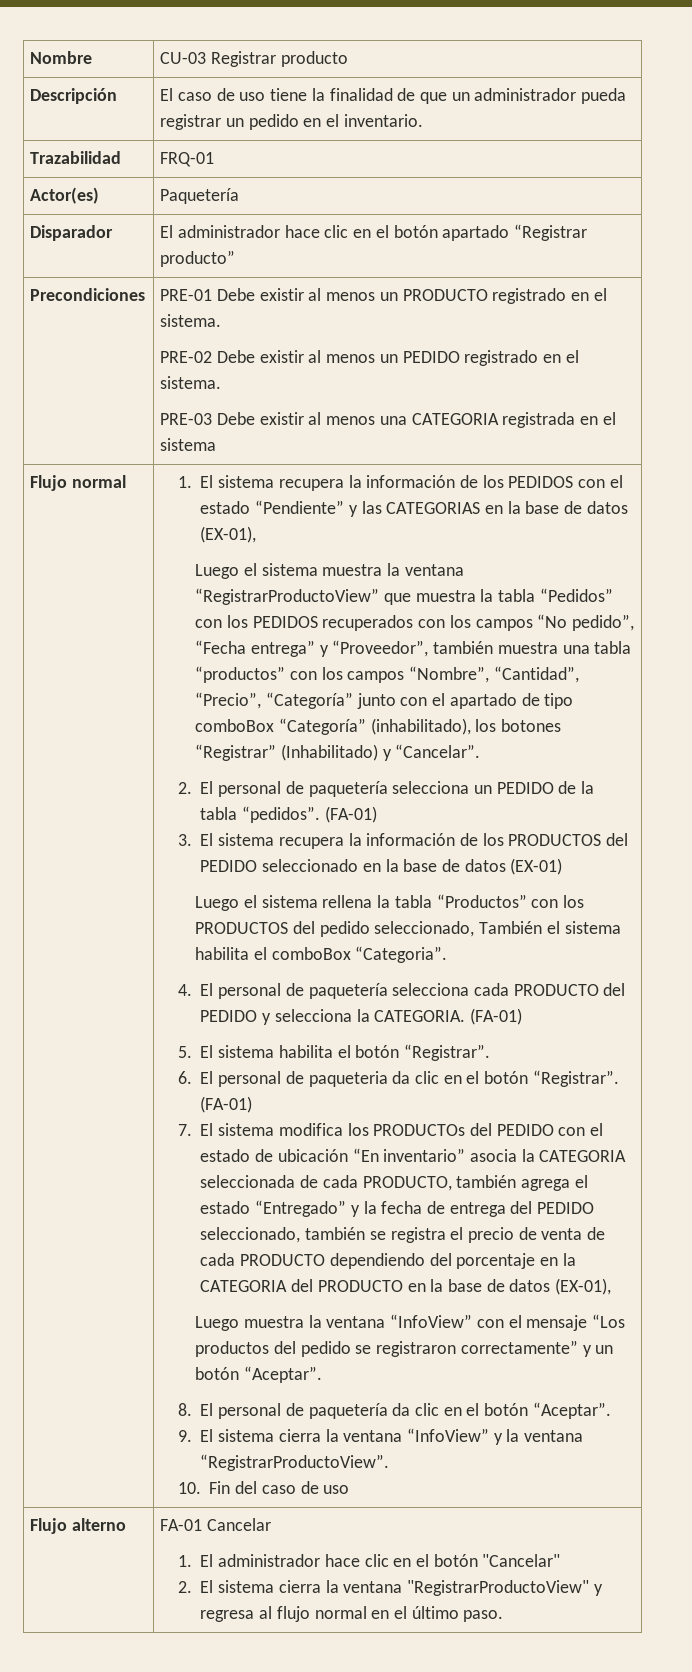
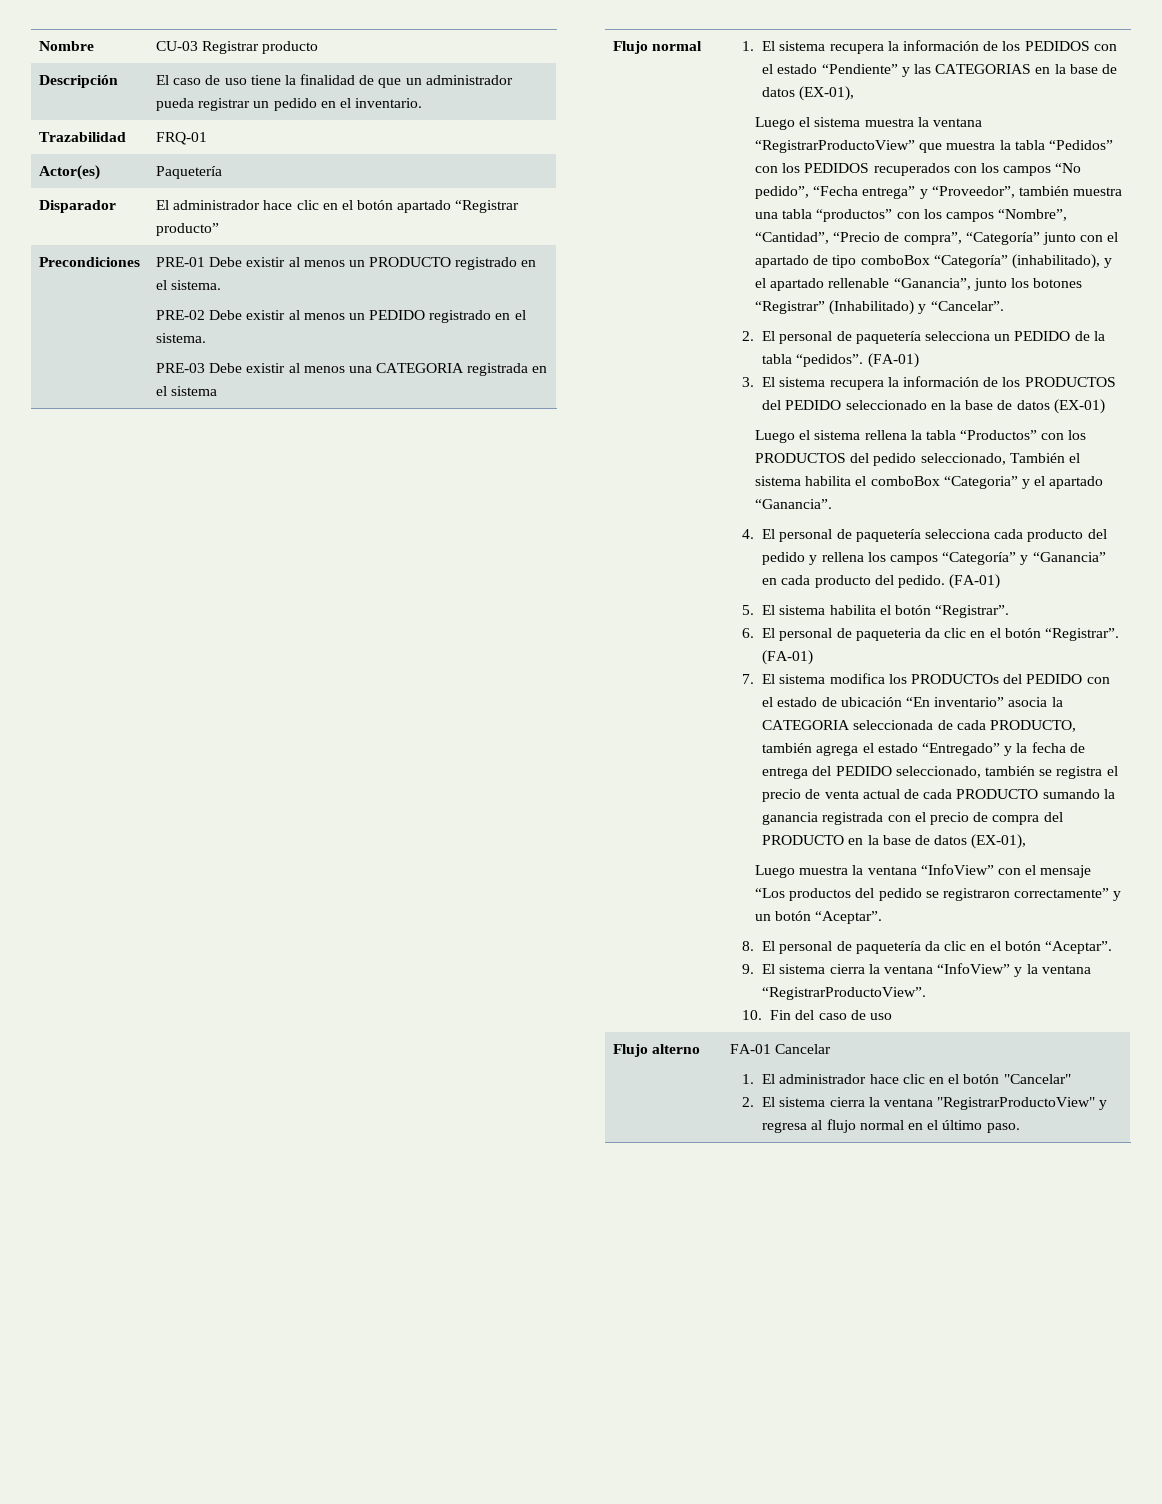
[195,692,262,709] “Precio”, -> [833,232,962,245] “Precio de compra”,
(471, 726) none -> [1104,258,1113,268] [755,278,1007,291] y el apartado rellenable “Ganancia”, junto
[355,946,448,963] “Categoria”. -> [943,476,1104,489] [755,499,833,509] “Categoria” y el apartado “Ganancia”.
[513,983,626,996] [200,1009,466,1025] PRODUCTO del PEDIDO y selecciona la CATEGORIA. -> [1027,529,1107,542] [762,552,1106,565] [762,575,945,588] producto del pedido y rellena los campos “Categoría” y “Ganancia” en cada producto del pedido.
(583, 1234) none -> [862,789,900,799] actual
[329,1253,576,1269] [200,1280,288,1292] dependiendo del porcentaje en la CATEGORIA -> [1042,789,1115,799] [762,812,1040,825] sumando la ganancia registrada con el precio de compra

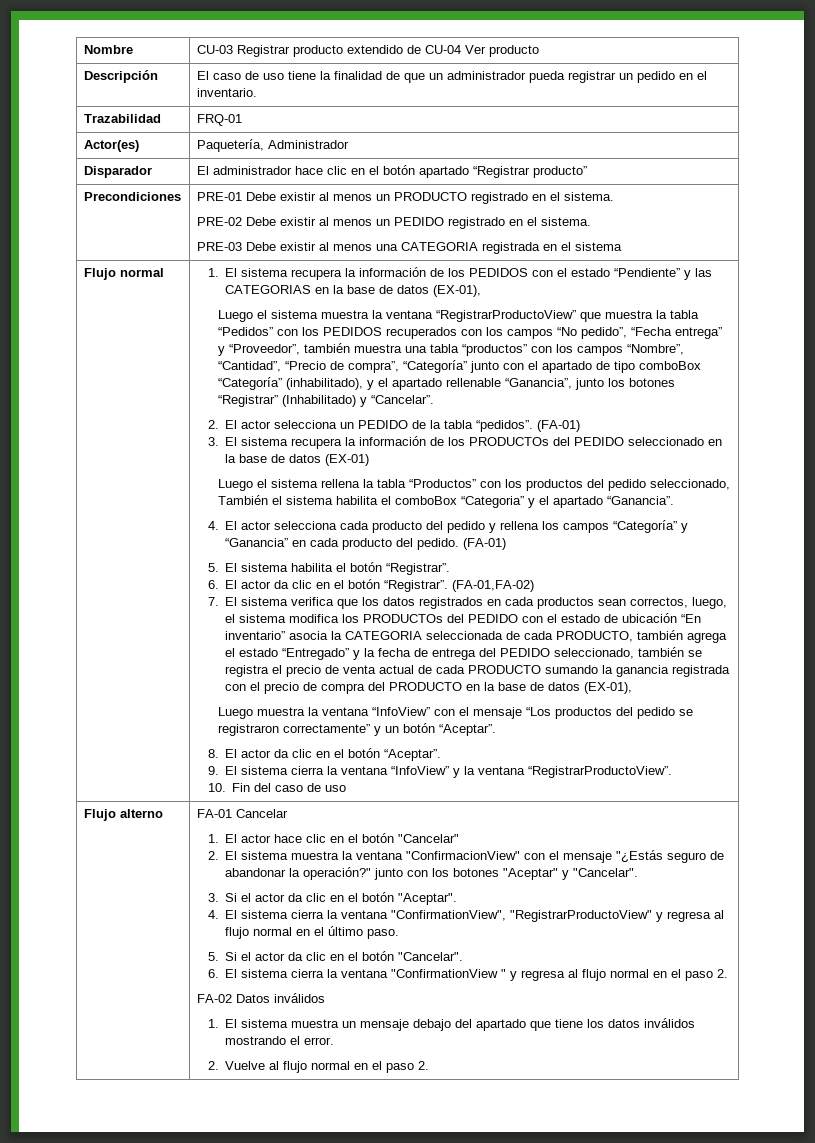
(319, 47) none -> [346,45,539,57] extendido de CU-04 Ver producto
[155,166,222,179] Paquetería -> [196,139,349,152] Paquetería, Administrador
[779,331,921,344] personal de paquetería -> [241,420,272,429] actor
[1024,377,1116,387] PRODUCTOS -> [469,437,550,446] PRODUCTOs
[755,453,847,463] PRODUCTOS -> [526,479,584,491] productos
[779,529,921,542] personal de paquetería -> [241,521,272,530] actor
[779,628,921,641] personal de paqueteria -> [241,580,272,589] actor
[762,650,814,665] (FA-01) -> [452,580,535,592] (FA-01,FA-02)
(826, 679) none -> [291,597,728,609] [225,614,287,623] verifica que los datos registrados en cada productos sean correctos, luego, el sistema
[779,941,921,954] personal de paquetería -> [241,749,272,758] actor
[779,1074,867,1084] administrador -> [241,834,272,843] actor
[829,1097,933,1107] cierra la ventana -> [291,850,725,863] [225,867,639,880] [207,892,458,905] [207,910,507,921] muestra la ventana "ConfirmacionView" con el mensaje "¿Estás seguro de abandonar la operación?" junto con los botones "Aceptar" y "Cancelar". // 3. Si el actor da clic en el botón "Aceptar". // 4. El sistema cierra la ventana "ConfirmationView",
(1020, 1128) none -> [207,951,464,961] [207,969,729,981] [196,993,325,1003] [207,1018,696,1031] [225,1036,335,1045] [207,1061,430,1073] // 5. Si el actor da clic en el botón "Cancelar". // 6. El sistema cierra la ventana "ConfirmationView " y regresa al flujo normal en el paso 2. // FA-02 Datos inválidos // 1. El sistema muestra un mensaje debajo del apartado que tiene los datos inválidos mostrando el error. // 2. Vuelve al flujo normal en el paso 2.

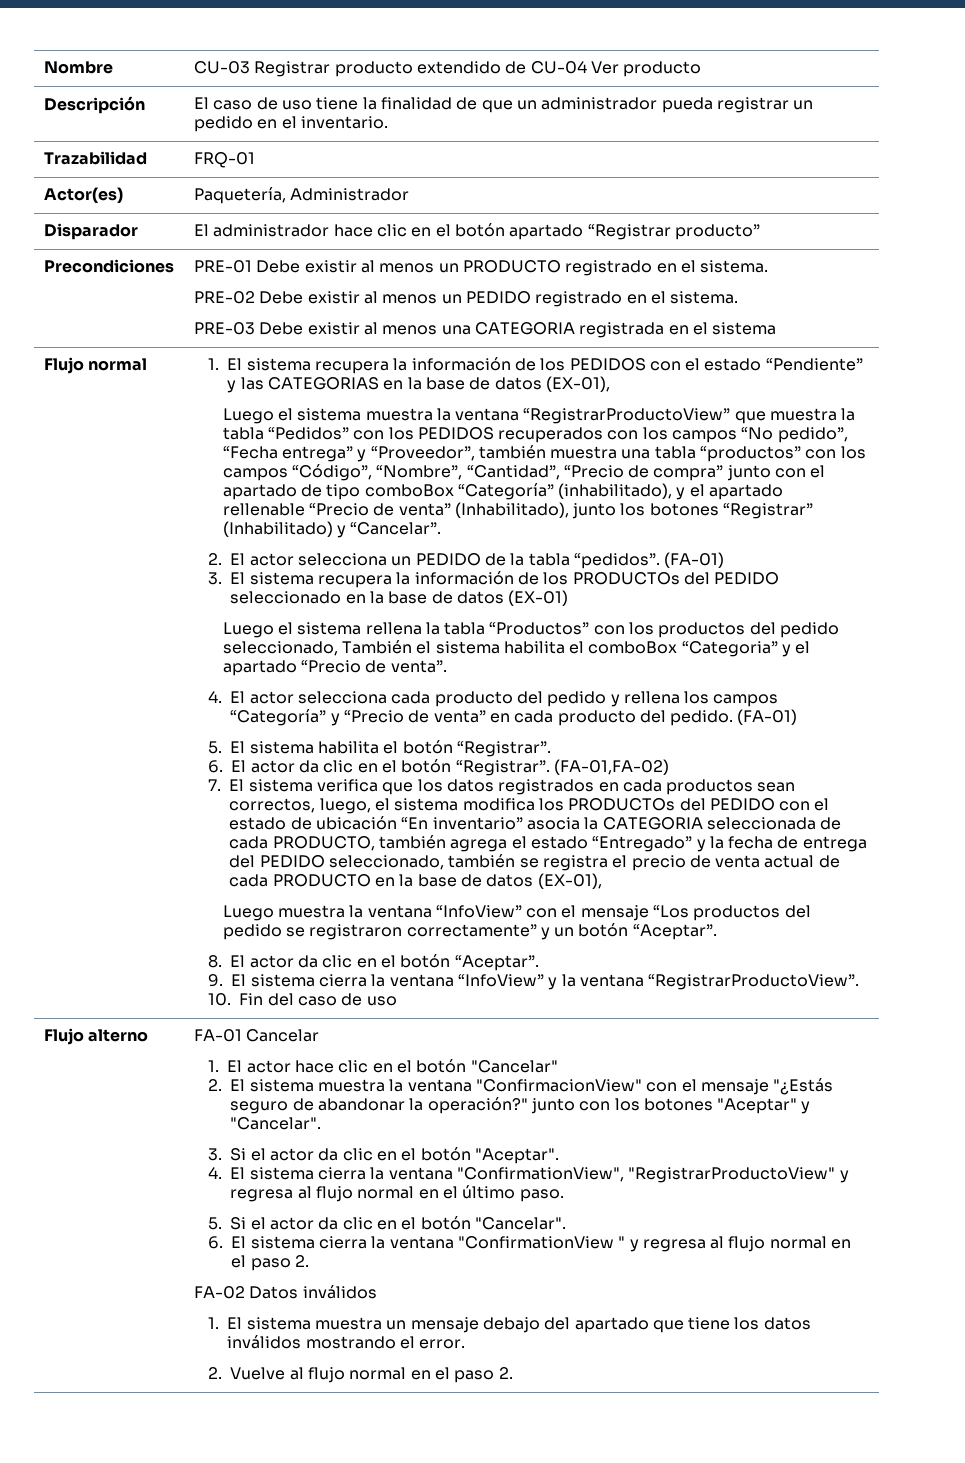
(624, 351) none -> [291,464,372,481] “Código”,
[348,360,468,373] compra”, “Categoría” -> [653,465,724,481] compra”
[505,378,573,389] “Ganancia”, -> [308,502,569,518] “Precio de venta” (Inhabilitado),
[607,496,675,505] “Ganancia”. -> [300,660,447,673] “Precio de venta”.
[225,538,289,547] “Ganancia” -> [343,710,486,723] “Precio de venta”
[545,665,731,677] [225,682,463,694] sumando la ganancia registrada con el precio de compra del PRODUCTO -> (371, 880) none

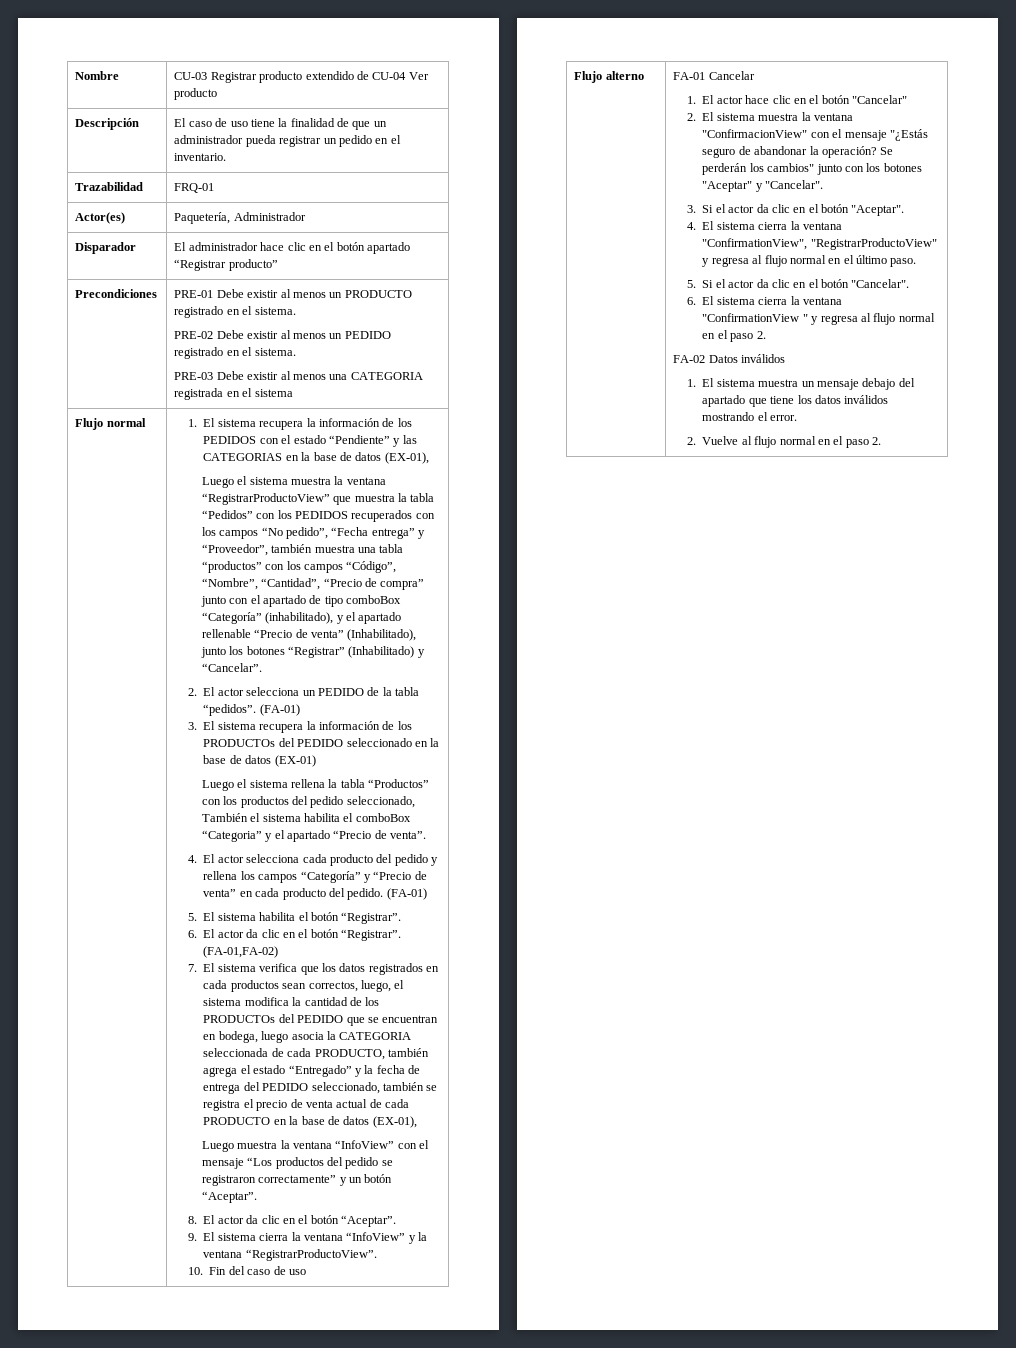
[538,798,830,811] [229,816,523,830] los PRODUCTOs del PEDIDO con el estado de ubicación “En inventario” -> [292,997,380,1006] [203,1014,439,1026] [203,1031,289,1043] la cantidad de los PRODUCTOs del PEDIDO que se encuentran en bodega, luego
[427,1097,528,1114] operación?" -> [821,146,894,158] [702,163,815,175] operación? Se perderán los cambios"

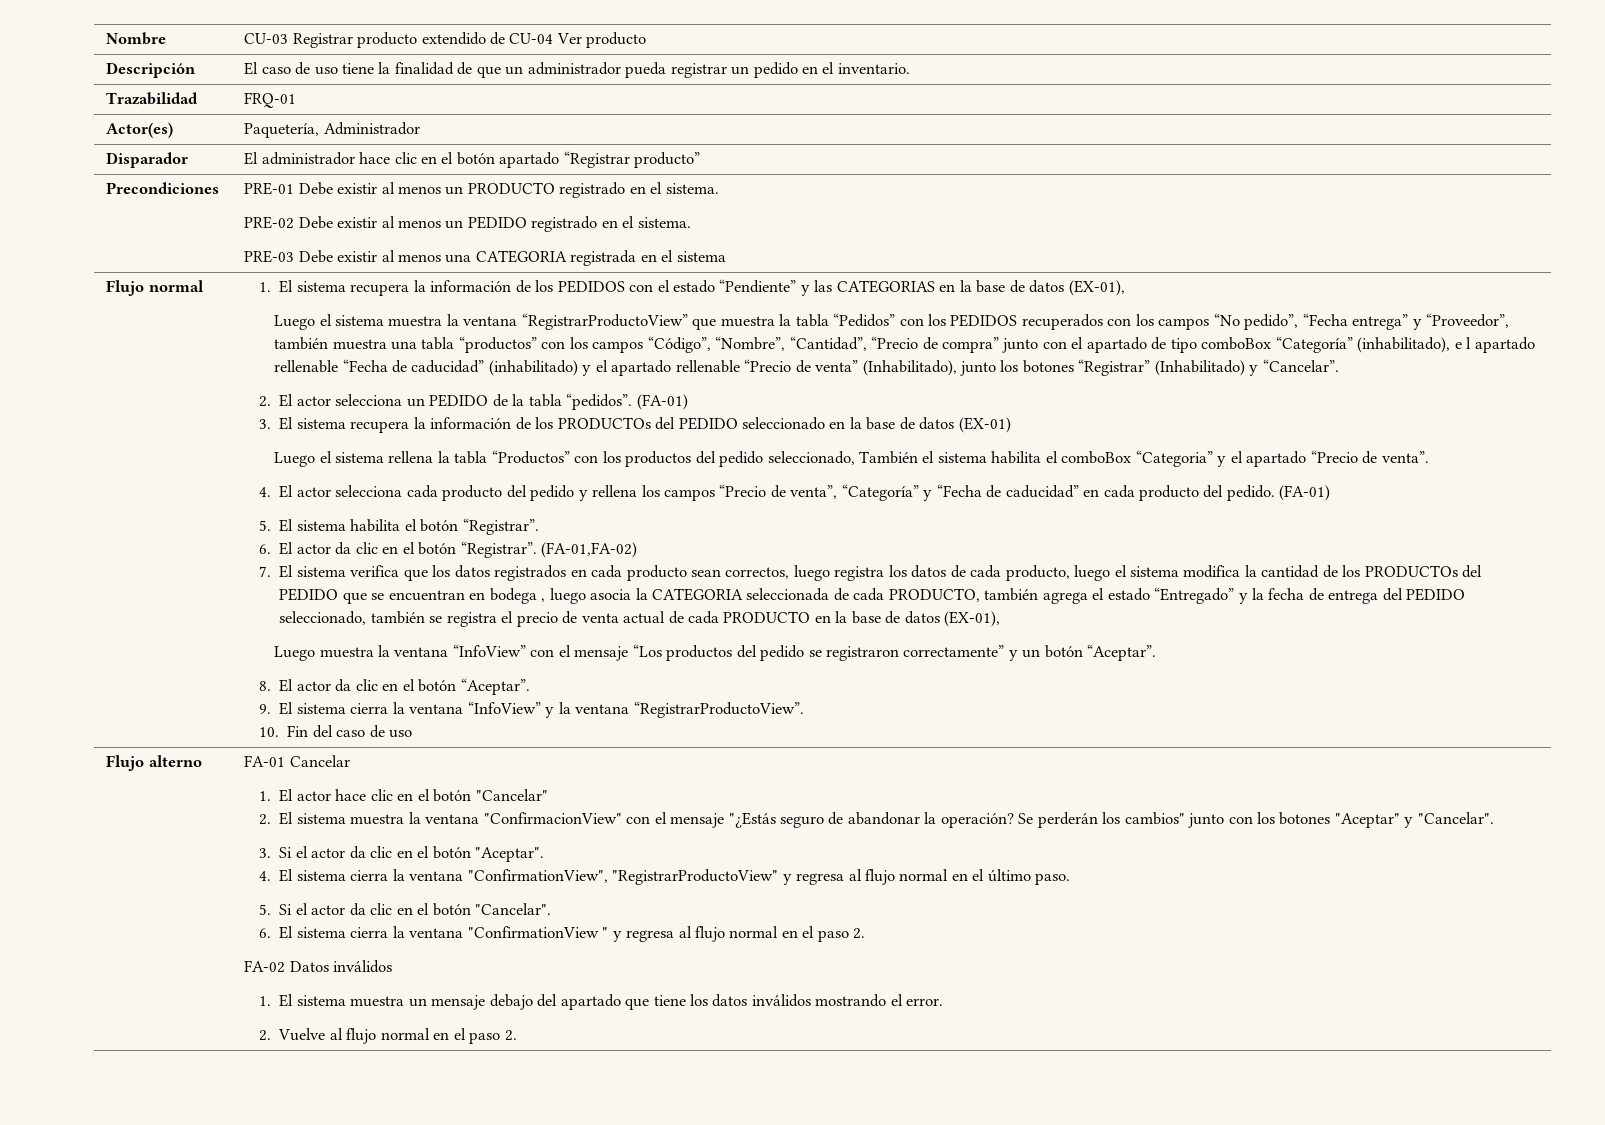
(334, 618) none -> [1454,337,1535,353] [274,359,578,376] e l apartado rellenable “Fecha de caducidad” (inhabilitado)
[300,871,427,883] [203,889,237,897] “Categoría” y “Precio de venta” -> [719,484,1079,501] “Precio de venta”, “Categoría” y “Fecha de caducidad”
[230,980,279,992] productos -> [626,565,687,581] producto
[360,980,391,992] luego, -> [793,565,1111,581] luego registra los datos de cada producto, luego
[218,1031,258,1043] bodega, -> [489,588,546,604] bodega ,

